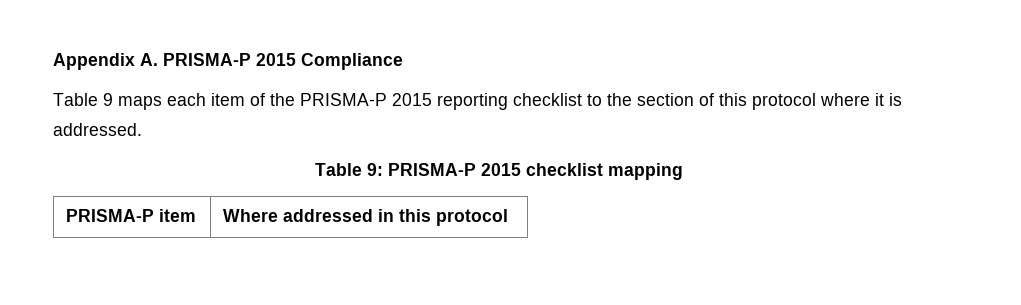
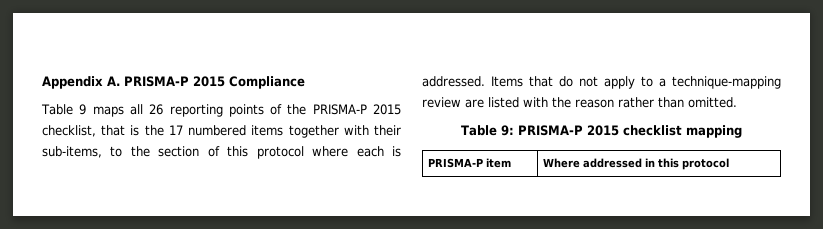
[167,93,582,110] each item of the PRISMA-P 2015 reporting checklist -> [129,104,401,117] [42,125,402,138] [42,146,102,158] all 26 reporting points of the PRISMA-P 2015 checklist, that is the 17 numbered items together with their sub-items,
[875,93,884,106] it -> [356,146,384,157] each
(142, 129) none -> [491,76,781,89] [422,97,737,108] Items that do not apply to a technique-mapping review are listed with the reason rather than omitted.

